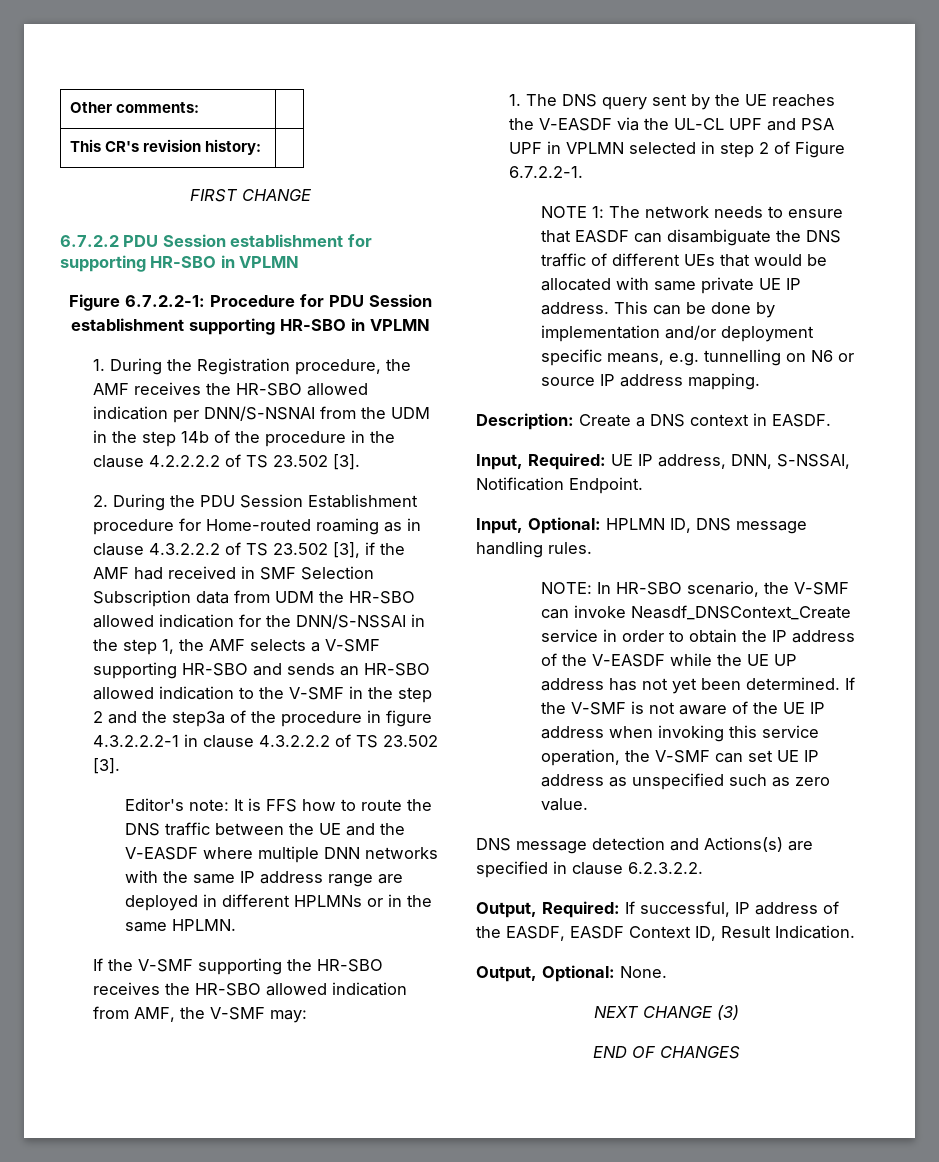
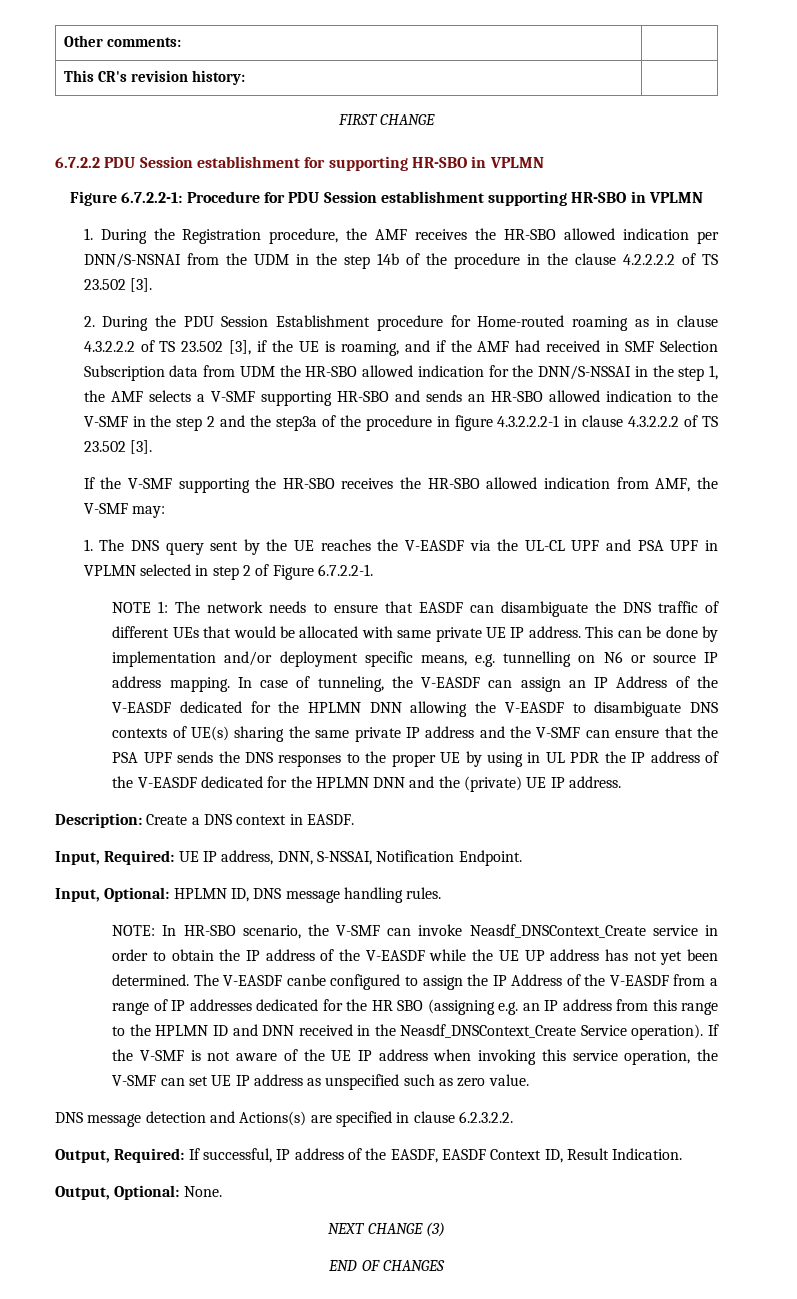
(405, 549) none -> [298,340,472,356] UE is roaming, and if the
[125,798,433,812] [125,822,406,836] [125,846,439,863] [125,870,404,887] [125,894,433,911] [125,919,237,932] // Editor's note: It is FFS how to route the DNS traffic between the UE and the V-EASDF where multiple DNN networks with the same IP address range are deployed in different HPLMNs or in the same HPLMN. -> (152, 447) none
(761, 381) none -> [237,676,718,692] [112,701,718,717] [112,726,719,742] [112,751,720,767] [112,776,622,792] In case of tunneling, the V-EASDF can assign an IP Address of the V-EASDF dedicated for the HPLMN DNN allowing the V-EASDF to disambiguate DNS contexts of UE(s) sharing the same private IP address and the V-SMF can ensure that the PSA UPF sends the DNS responses to the proper UE by using in UL PDR the IP address of the V-EASDF dedicated for the HPLMN DNN and the (private) UE IP address.
(841, 683) none -> [193,974,719,990] [112,999,718,1015] [112,1024,704,1040] The V-EASDF canbe configured to assign the IP Address of the V-EASDF from a range of IP addresses dedicated for the HR SBO (assigning e.g. an IP address from this range to the HPLMN ID and DNN received in the Neasdf_DNSContext_Create Service operation).

